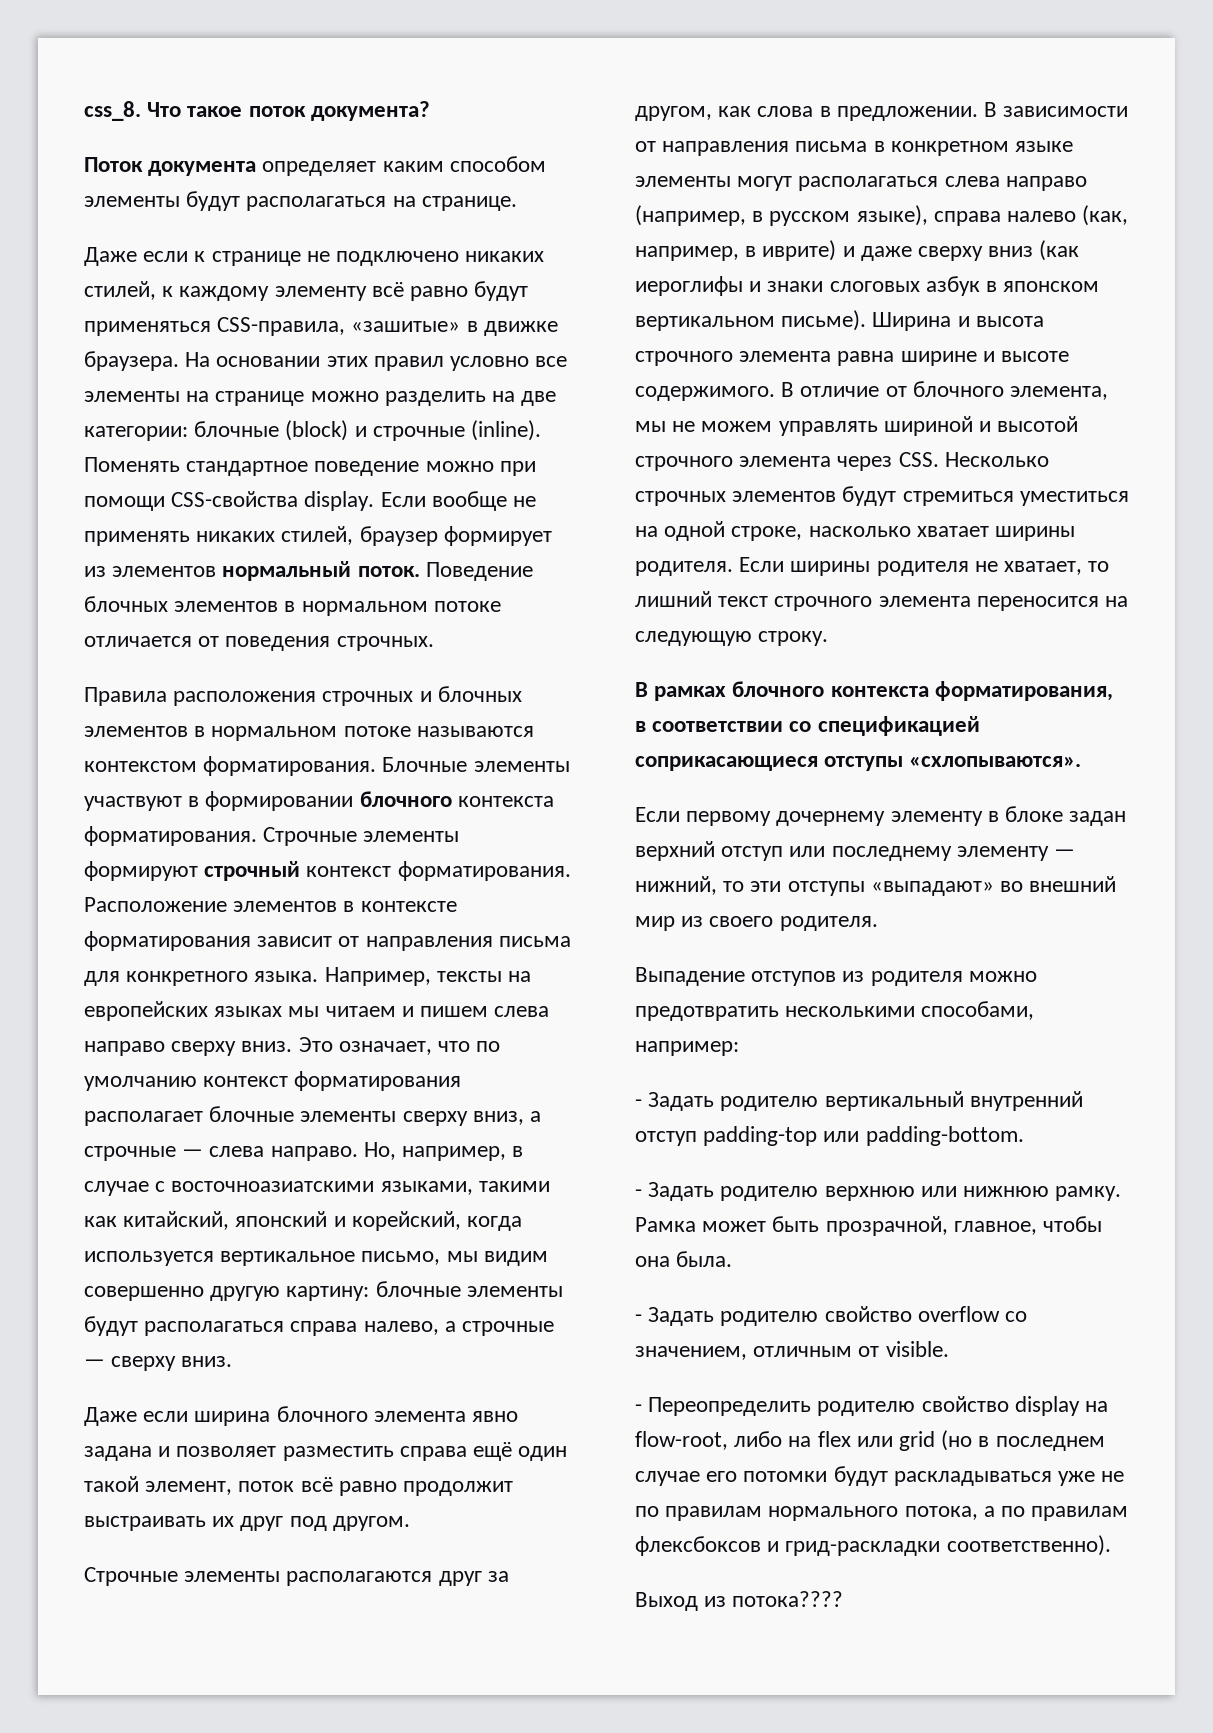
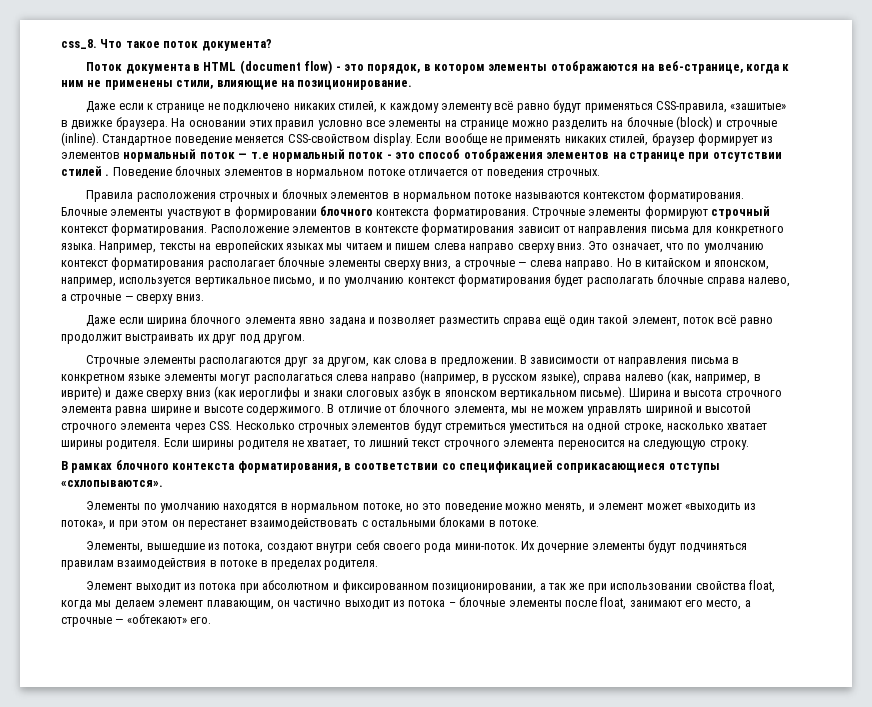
[262,156,546,176] [84,191,517,211] определяет каким способом элементы будут располагаться на странице. -> [193,60,790,74] [61,80,413,90] в HTML (document flow) - это порядок, в котором элементы отображаются на веб-странице, когда к ним не применены стили, влияющие на позиционирование.
[521,391,557,406] [84,426,188,441] две категории: -> (624, 123) none
[84,457,536,476] [84,491,299,511] Поменять стандартное поведение можно при помощи CSS-свойства -> [102,134,370,146] Стандартное поведение меняется CSS-свойством
[357,566,420,577] поток. -> [199,149,782,162] [61,166,110,176] поток — т.е нормальный поток - это способ отображения элементов на странице при отсутствии стилей .
[363,1142,524,1161] [84,1181,550,1196] [84,1211,523,1231] [84,1251,548,1266] [84,1281,563,1301] [84,1316,285,1336] Но, например, в случае с восточноазиатскими языками, такими как китайский, японский и корейский, когда используется вертикальное письмо, мы видим совершенно другую картину: блочные элементы будут располагаться -> [616,258,769,270] [61,274,704,287] Но в китайском и японском, например, используется вертикальное письмо, и по умолчанию контекст форматирования будет располагать блочные
[635,806,1127,826] [635,841,1076,861] [635,876,1117,896] [635,916,878,931] [635,967,1037,986] [635,1001,1035,1021] [635,1041,739,1056] [635,1091,1083,1111] [635,1126,1024,1146] [635,1182,1122,1201] [635,1216,1103,1236] [635,1251,733,1267] [635,1306,1028,1326] [635,1341,949,1360] [635,1396,1109,1416] [635,1430,1105,1451] [635,1466,1125,1486] [635,1506,1129,1521] [635,1535,1111,1556] [635,1591,844,1611] Если первому дочернему элементу в блоке задан верхний отступ или последнему элементу — нижний, то эти отступы «выпадают» во внешний мир из своего родителя. // Выпадение отступов из родителя можно предотвратить несколькими способами, например: // - Задать родителю вертикальный внутренний отступ padding-top или padding-bottom. // - Задать родителю верхнюю или нижнюю рамку. Рамка может быть прозрачной, главное, чтобы она была. // - Задать родителю свойство overflow со значением, отличным от visible. // - Переопределить родителю свойство display на flow-root, либо на flex или grid (но в последнем случае его потомки будут раскладываться уже не по правилам нормального потока, а по правилам флексбоксов и грид-раскладки соответственно). // Выход из потока???? -> [86,501,757,513] [61,517,540,530] [86,540,747,553] [61,558,379,570] [86,580,775,593] [61,597,751,610] [61,614,212,627] Элементы по умолчанию находятся в нормальном потоке, но это поведение можно менять, и элемент может «выходить из потока», и при этом он перестанет взаимодействовать с остальными блоками в потоке. // Элементы, вышедшие из потока, создают внутри себя своего рода мини-поток. Их дочерние элементы будут подчиняться правилам взаимодействия в потоке в пределах родителя. // Элемент выходит из потока при абсолютном и фиксированном позиционировании, а так же при использовании свойства float, когда мы делаем элемент плавающим, он частично выходит из потока – блочные элементы после float, занимают его место, а строчные — «обтекают» его.

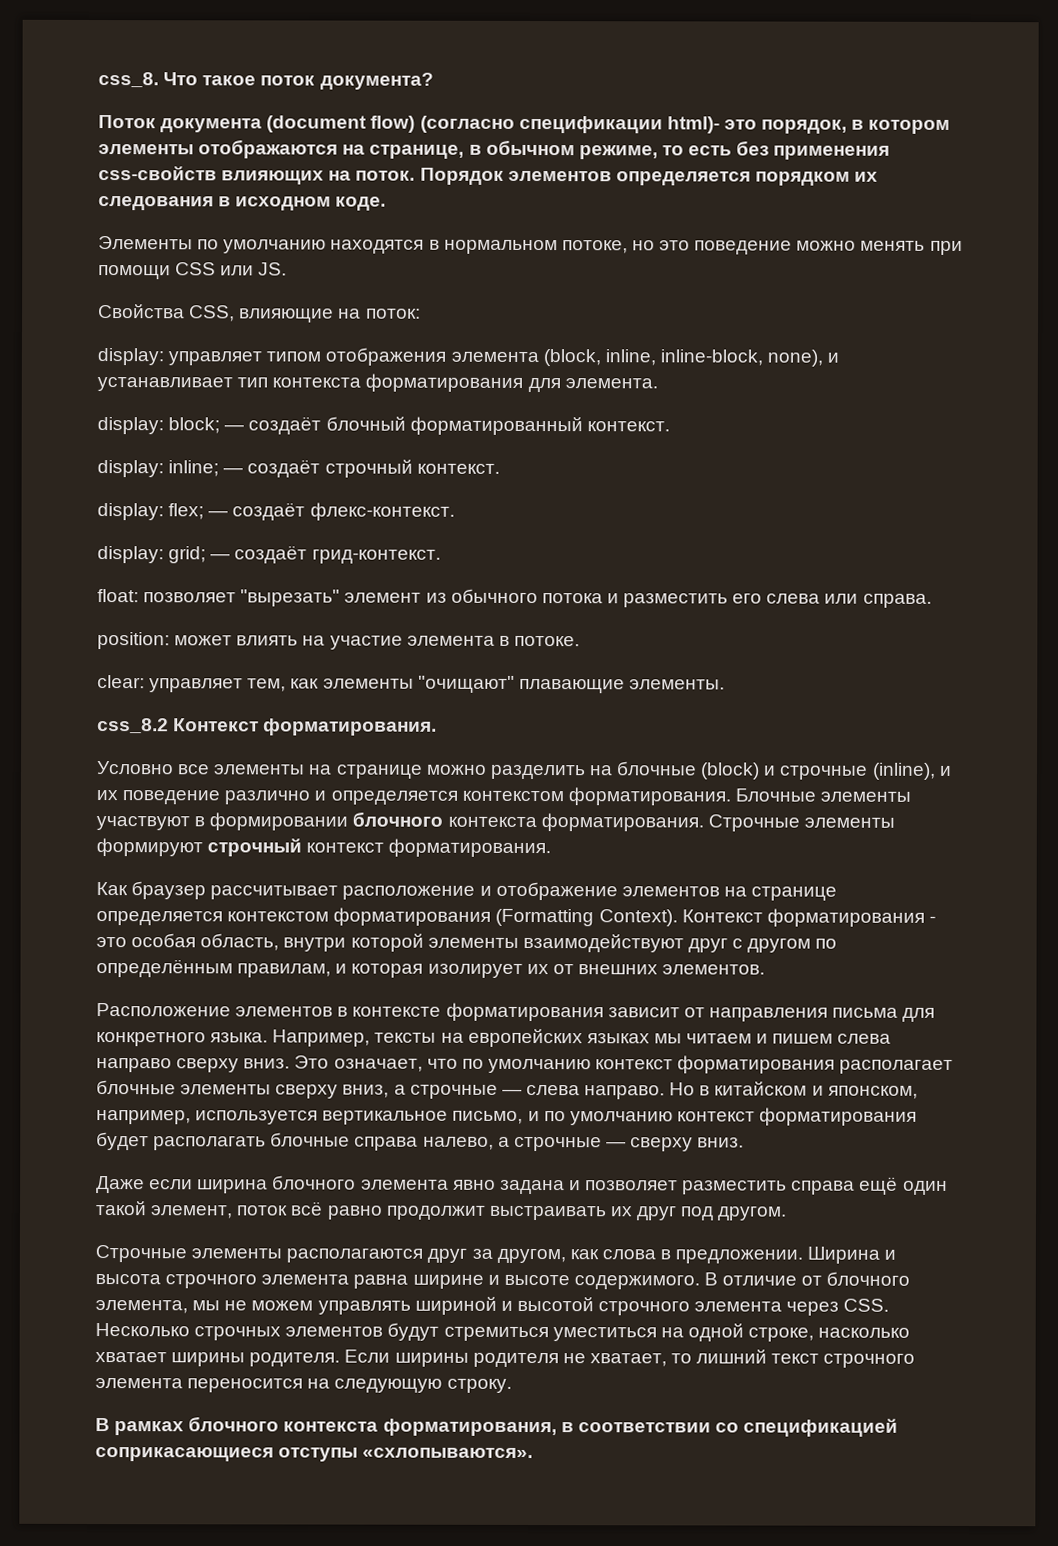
[193,60,341,74] в HTML (document flow) - -> [266,115,720,134] (document flow) (согласно спецификации html)-
[657,61,790,74] [61,80,413,90] [86,100,787,113] [61,117,363,130] веб-странице, когда к ним не применены стили, влияющие на позиционирование. // Даже если к странице не подключено никаких стилей, к каждому элементу всё равно будут применяться CSS-правила, «зашитые» в движке браузера. На основании этих правил условно -> [369,139,891,160] [98,166,879,186] [98,196,387,211] [98,236,963,255] [98,262,288,280] [98,304,421,323] [97,347,840,367] [97,373,658,393] [97,416,670,436] [97,459,500,478] [97,502,455,521] [97,545,441,564] [97,588,932,608] [97,632,580,650] [97,675,725,694] [97,718,438,736] [96,761,174,775] странице, в обычном режиме, то есть без применения css-свойств влияющих на поток. Порядок элементов определяется порядком их следования в исходном коде. // Элементы по умолчанию находятся в нормальном потоке, но это поведение можно менять при помощи CSS или JS. // Свойства CSS, влияющие на поток: // display: управляет типом отображения элемента (block, inline, inline-block, none), и устанавливает тип контекста форматирования для элемента. // display: block; — создаёт блочный форматированный контекст. // display: inline; — создаёт строчный контекст. // display: flex; — создаёт флекс-контекст. // display: grid; — создаёт грид-контекст. // float: позволяет "вырезать" элемент из обычного потока и разместить его слева или справа. // position: может влиять на участие элемента в потоке. // clear: управляет тем, как элементы "очищают" плавающие элементы. // css_8.2 Контекст форматирования. // Условно
[61,132,774,146] [61,149,782,162] [61,166,601,179] [86,189,580,202] (inline). Стандартное поведение меняется CSS-свойством display. Если вообще не применять никаких стилей, браузер формирует из элементов нормальный поток — т.е нормальный поток - это способ отображения элементов на странице при отсутствии стилей . Поведение блочных элементов в нормальном потоке отличается от поведения строчных. // Правила расположения строчных и блочных элементов в нормальном потоке называются -> [871,762,952,780] [96,790,458,805] (inline), и их поведение различно и определяется
(208, 229) none -> [96,881,838,901] [96,907,936,927] [96,933,838,953] [96,959,766,978] // Как браузер рассчитывает расположение и отображение элементов на странице определяется контекстом форматирования (Formatting Context). Контекст форматирования - это особая область, внутри которой элементы взаимодействуют друг с другом по определённым правилам, и которая изолирует их от внешних элементов. //
[520,355,739,367] [61,370,761,384] [61,386,626,400] В зависимости от направления письма в конкретном языке элементы могут располагаться слева направо (например, в русском языке), справа налево (как, например, в иврите) и даже сверху вниз (как иероглифы и знаки слоговых азбук в японском вертикальном письме). -> (804, 1256) none
[86,501,757,513] [61,517,540,530] [86,540,747,553] [61,558,379,570] [86,580,775,593] [61,597,751,610] [61,614,212,627] // Элементы по умолчанию находятся в нормальном потоке, но это поведение можно менять, и элемент может «выходить из потока», и при этом он перестанет взаимодействовать с остальными блоками в потоке. // Элементы, вышедшие из потока, создают внутри себя своего рода мини-поток. Их дочерние элементы будут подчиняться правилам взаимодействия в потоке в пределах родителя. // Элемент выходит из потока при абсолютном и фиксированном позиционировании, а так же при использовании свойства float, когда мы делаем элемент плавающим, он частично выходит из потока – блочные элементы после float, занимают его место, а строчные — «обтекают» его. -> (534, 1453) none

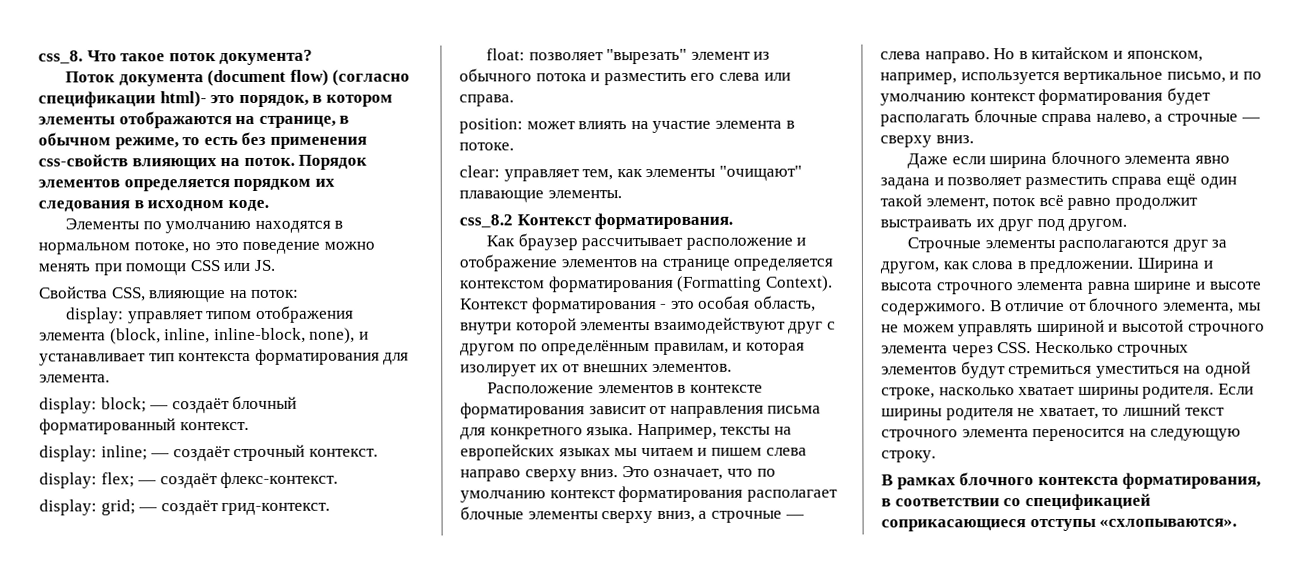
[96,761,952,780] [96,787,912,806] [96,811,895,832] [96,838,552,858] // Условно все элементы на странице можно разделить на блочные (block) и строчные (inline), и их поведение различно и определяется контекстом форматирования. Блочные элементы участвуют в формировании блочного контекста форматирования. Строчные элементы формируют строчный контекст форматирования. -> (734, 221) none

